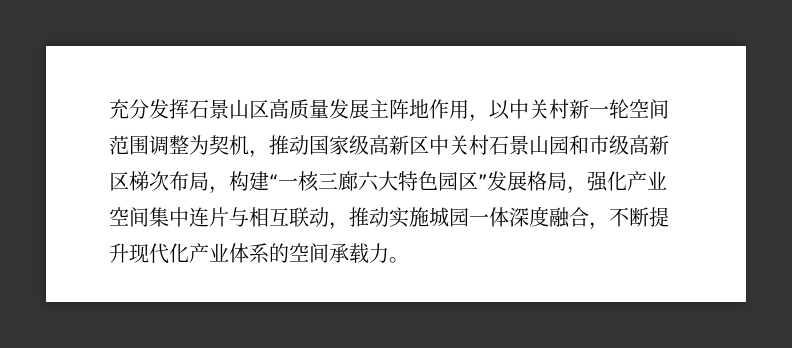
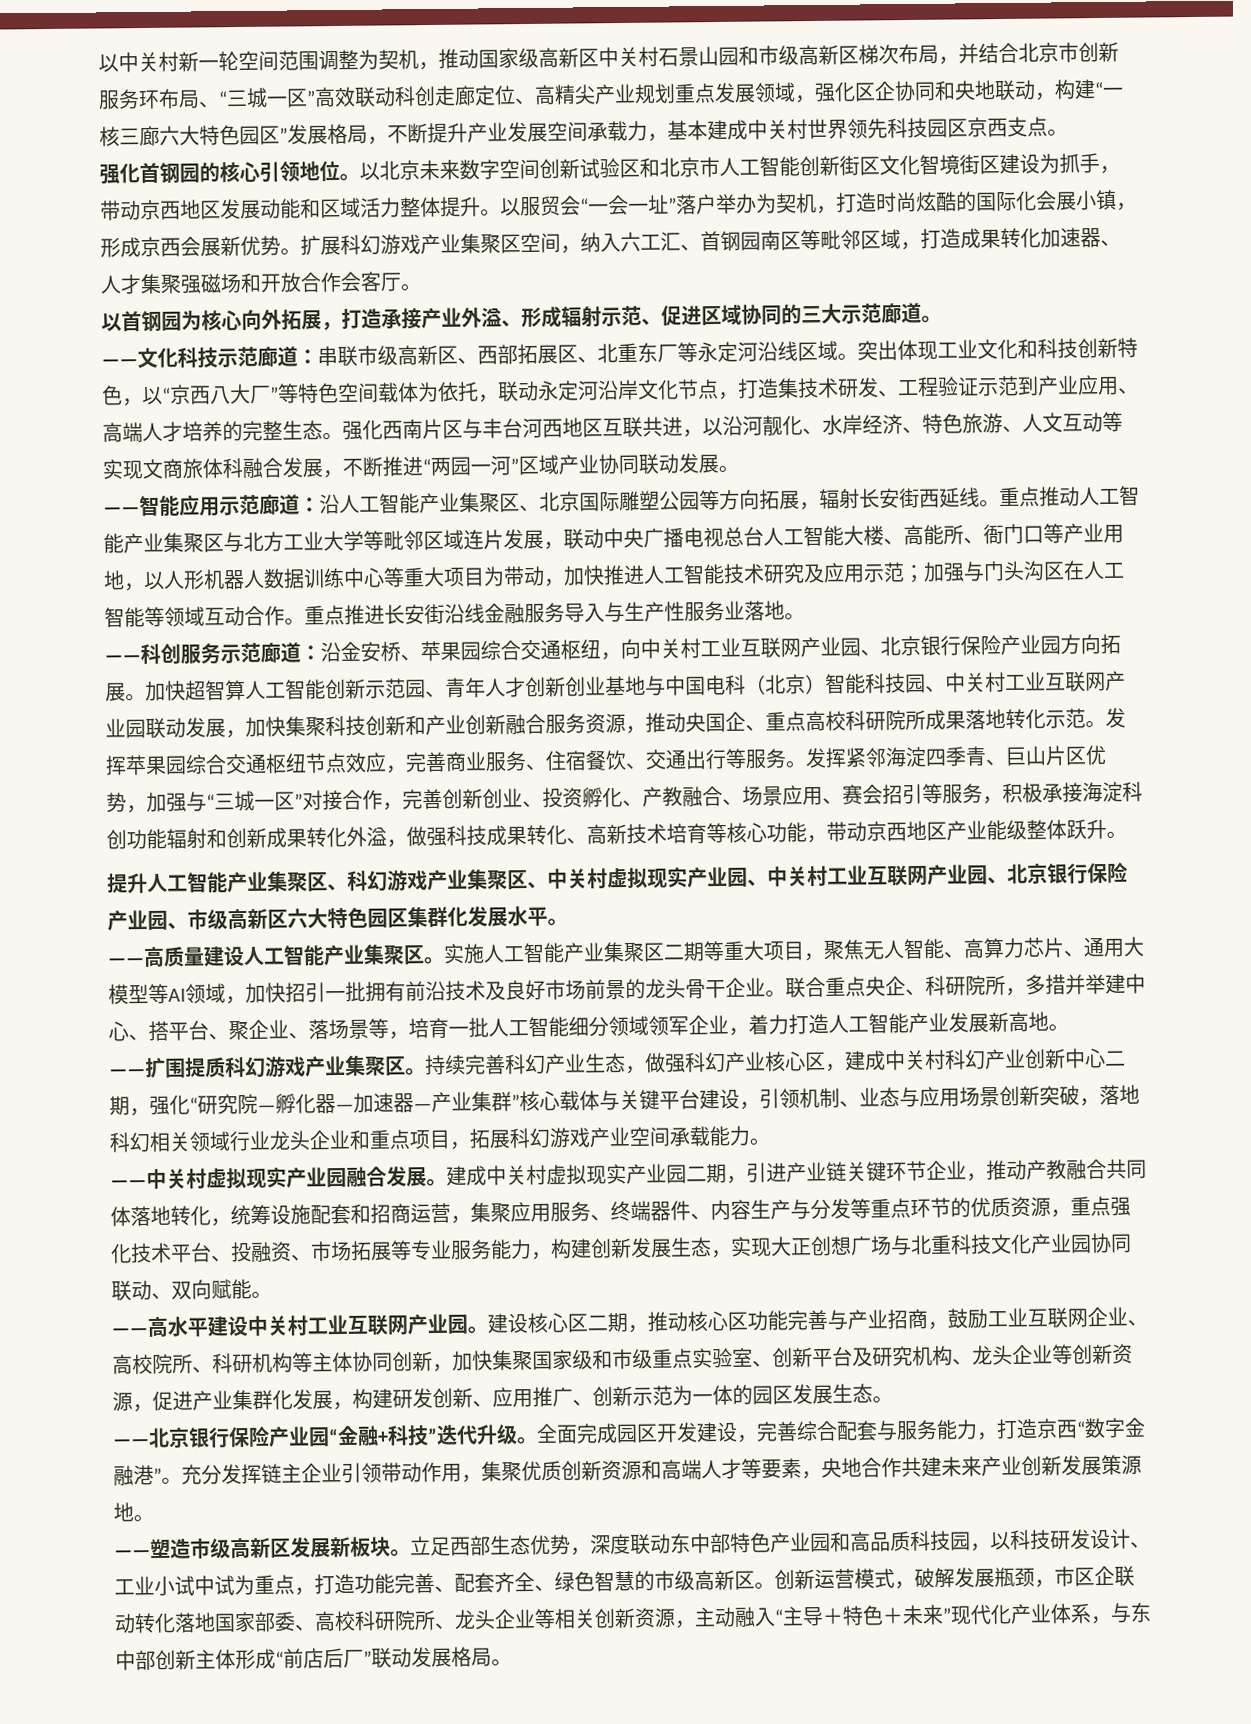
[109,99,489,122] 充分发挥石景山区高质量发展主阵地作用， -> (98, 63) none
(229, 190) none -> [958,41,1119,64] [98,79,1056,110] 并结合北京市创新服务环布局、“三城一区”高效联动科创走廊定位、高精尖产业规划重点发展领域，强化区企协同和央地联动，
[587,171,667,192] [109,206,669,230] [109,243,389,264] 强化产业空间集中连片与相互联动，推动实施城园一体深度融合，不断提升现代化产业体系的空间承载力 -> [387,116,1068,144] [99,152,1120,185] [100,189,1137,221] [100,227,1121,258] [100,271,422,295] [101,302,942,333] [101,337,1138,369] [101,375,1139,407] [102,411,1123,443] [102,453,739,480] [103,485,1140,517] [103,522,1124,554] [103,560,1125,592] [104,600,805,628] [104,633,1121,665] [105,670,1126,702] [105,707,1126,740] [105,744,1107,776] [106,781,1143,814] [106,818,1127,850] [107,861,1128,894] [107,906,568,932] [107,936,1145,968] [108,973,1146,1005] [108,1011,1069,1042] [109,1047,1126,1079] [109,1084,1140,1117] [109,1125,770,1153] [110,1158,1147,1190] [110,1195,1131,1227] [110,1232,1132,1264] [111,1278,272,1302] [111,1306,1148,1338] [112,1343,1133,1375] [112,1383,893,1413] [113,1417,1146,1449] [113,1454,1142,1486] [113,1502,154,1523] [114,1528,1151,1560] [114,1565,1135,1596] [114,1602,1151,1634] [115,1646,492,1671] 不断提升产业发展空间承载力，基本建成中关村世界领先科技园区京西支点。 // 强化首钢园的核心引领地位。以北京未来数字空间创新试验区和北京市人工智能创新街区文化智境街区建设为抓手，带动京西地区发展动能和区域活力整体提升。以服贸会“一会一址”落户举办为契机，打造时尚炫酷的国际化会展小镇，形成京西会展新优势。扩展科幻游戏产业集聚区空间，纳入六工汇、首钢园南区等毗邻区域，打造成果转化加速器、人才集聚强磁场和开放合作会客厅。 // 以首钢园为核心向外拓展，打造承接产业外溢、形成辐射示范、促进区域协同的三大示范廊道。 // ——文化科技示范廊道：串联市级高新区、西部拓展区、北重东厂等永定河沿线区域。突出体现工业文化和科技创新特色，以“京西八大厂”等特色空间载体为依托，联动永定河沿岸文化节点，打造集技术研发、工程验证示范到产业应用、高端人才培养的完整生态。强化西南片区与丰台河西地区互联共进，以沿河靓化、水岸经济、特色旅游、人文互动等实现文商旅体科融合发展，不断推进“两园一河”区域产业协同联动发展。 // ——智能应用示范廊道：沿人工智能产业集聚区、北京国际雕塑公园等方向拓展，辐射长安街西延线。重点推动人工智能产业集聚区与北方工业大学等毗邻区域连片发展，联动中央广播电视总台人工智能大楼、高能所、衙门口等产业用地，以人形机器人数据训练中心等重大项目为带动，加快推进人工智能技术研究及应用示范；加强与门头沟区在人工智能等领域互动合作。重点推进长安街沿线金融服务导入与生产性服务业落地。 // ——科创服务示范廊道：沿金安桥、苹果园综合交通枢纽，向中关村工业互联网产业园、北京银行保险产业园方向拓展。加快超智算人工智能创新示范园、青年人才创新创业基地与中国电科（北京）智能科技园、中关村工业互联网产业园联动发展，加快集聚科技创新和产业创新融合服务资源，推动央国企、重点高校科研院所成果落地转化示范。发挥苹果园综合交通枢纽节点效应，完善商业服务、住宿餐饮、交通出行等服务。发挥紧邻海淀四季青、巨山片区优势，加强与“三城一区”对接合作，完善创新创业、投资孵化、产教融合、场景应用、赛会招引等服务，积极承接海淀科创功能辐射和创新成果转化外溢，做强科技成果转化、高新技术培育等核心功能，带动京西地区产业能级整体跃升。 // 提升人工智能产业集聚区、科幻游戏产业集聚区、中关村虚拟现实产业园、中关村工业互联网产业园、北京银行保险产业园、市级高新区六大特色园区集群化发展水平。 // ——高质量建设人工智能产业集聚区。实施人工智能产业集聚区二期等重大项目，聚焦无人智能、高算力芯片、通用大模型等AI领域，加快招引一批拥有前沿技术及良好市场前景的龙头骨干企业。联合重点央企、科研院所，多措并举建中心、搭平台、聚企业、落场景等，培育一批人工智能细分领域领军企业，着力打造人工智能产业发展新高地。 // ——扩围提质科幻游戏产业集聚区。持续完善科幻产业生态，做强科幻产业核心区，建成中关村科幻产业创新中心二期，强化“研究院—孵化器—加速器—产业集群”核心载体与关键平台建设，引领机制、业态与应用场景创新突破，落地科幻相关领域行业龙头企业和重点项目，拓展科幻游戏产业空间承载能力。 // ——中关村虚拟现实产业园融合发展。建成中关村虚拟现实产业园二期，引进产业链关键环节企业，推动产教融合共同体落地转化，统筹设施配套和招商运营，集聚应用服务、终端器件、内容生产与分发等重点环节的优质资源，重点强化技术平台、投融资、市场拓展等专业服务能力，构建创新发展生态，实现大正创想广场与北重科技文化产业园协同联动、双向赋能。 // ——高水平建设中关村工业互联网产业园。建设核心区二期，推动核心区功能完善与产业招商，鼓励工业互联网企业、高校院所、科研机构等主体协同创新，加快集聚国家级和市级重点实验室、创新平台及研究机构、龙头企业等创新资源，促进产业集群化发展，构建研发创新、应用推广、创新示范为一体的园区发展生态。 // ——北京银行保险产业园“金融+科技”迭代升级。全面完成园区开发建设，完善综合配套与服务能力，打造京西“数字金融港”。充分发挥链主企业引领带动作用，集聚优质创新资源和高端人才等要素，央地合作共建未来产业创新发展策源地。 // ——塑造市级高新区发展新板块。立足西部生态优势，深度联动东中部特色产业园和高品质科技园，以科技研发设计、工业小试中试为重点，打造功能完善、配套齐全、绿色智慧的市级高新区。创新运营模式，破解发展瓶颈，市区企联动转化落地国家部委、高校科研院所、龙头企业等相关创新资源，主动融入“主导＋特色＋未来”现代化产业体系，与东中部创新主体形成“前店后厂”联动发展格局

